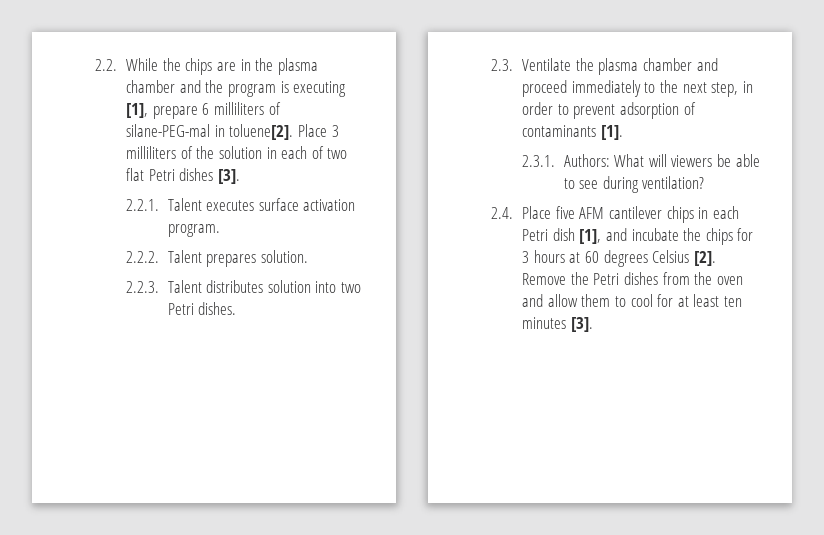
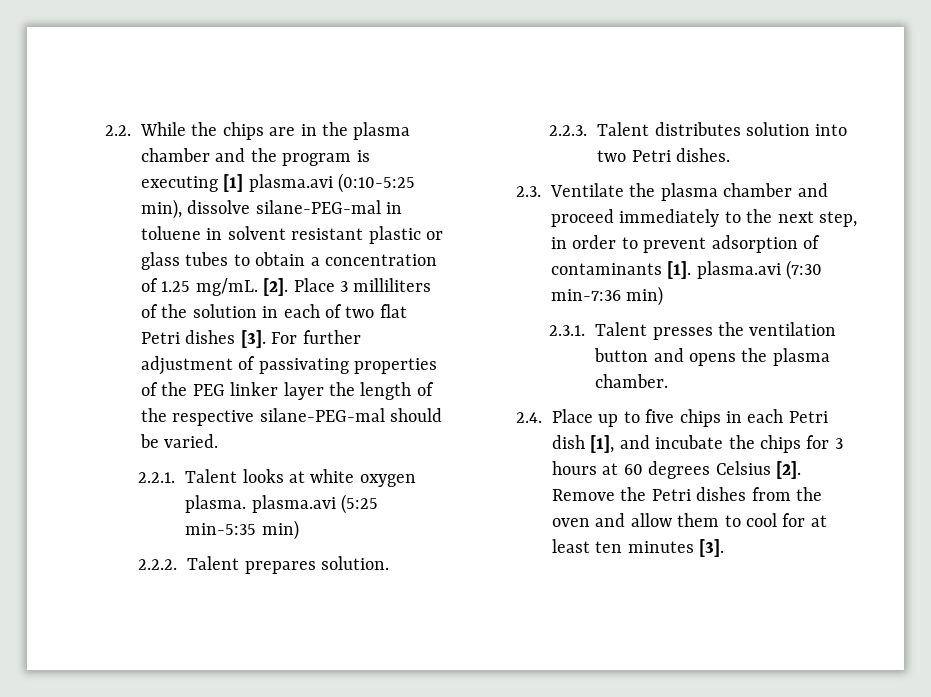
[126,102,281,119] [126,124,294,140] [1], prepare 6 milliliters of silane-PEG-mal in toluene[2]. -> [223,173,416,193] [141,199,403,219] [141,226,444,244] [141,252,438,270] [141,278,289,296] [1] plasma.avi (0:10-5:25 min), dissolve silane-PEG-mal in toluene in solvent resistant plastic or glass tubes to obtain a concentration of 1.25 mg/mL. [2].
[126,198,356,211] [167,224,220,237] // 2.2.1. Talent executes surface activation program. -> [271,330,361,344] [141,356,438,375] [141,382,434,400] [141,408,443,426] [140,434,219,448] [138,469,416,487] [185,494,378,514] [185,520,299,540] For further adjustment of passivating properties of the PEG linker layer the length of the respective silane-PEG-mal should be varied. // 2.2.1. Talent looks at white oxygen plasma. plasma.avi (5:25 min-5:35 min)
[522,154,760,167] [563,176,705,193] // 2.3.1. Authors: What will viewers be able to see during ventilation? -> [696,260,823,280] [551,286,664,306] [549,322,837,340] [594,348,830,366] [595,374,669,388] plasma.avi (7:30 min-7:36 min) // 2.3.1. Talent presses the ventilation button and opens the plasma chamber.
[555,206,662,219] five AFM cantilever -> [598,409,675,427] up to five

